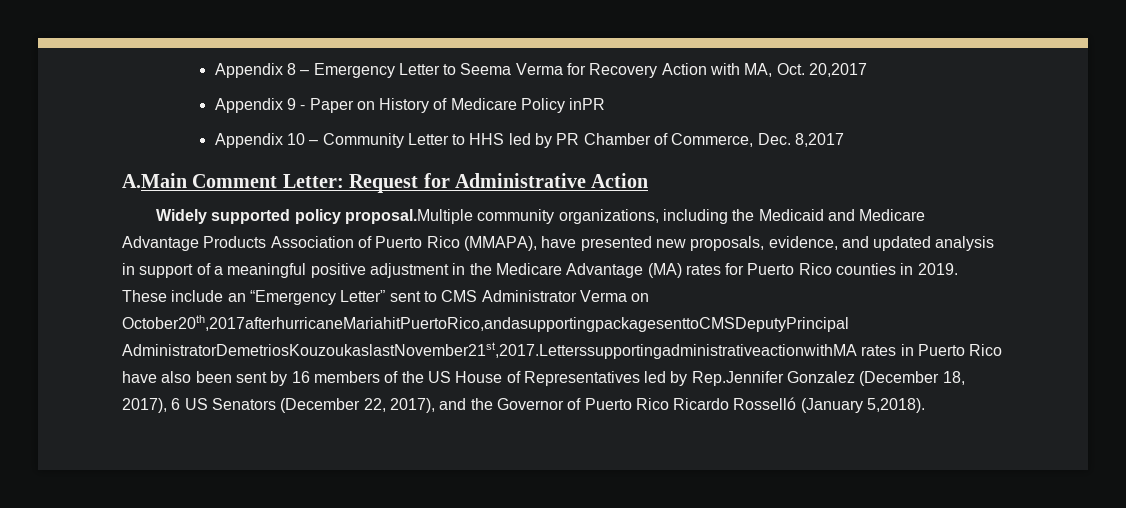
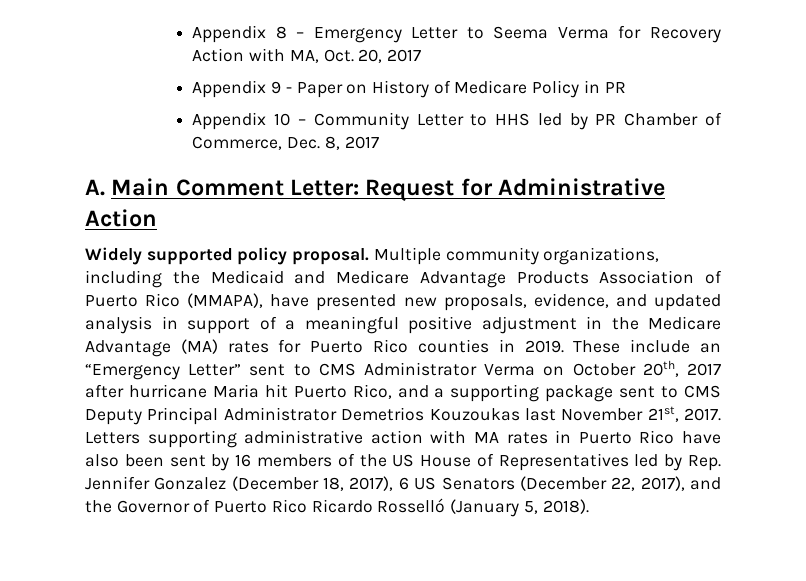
[809,63,868,77] 20,2017 -> [358,49,421,63] 20, 2017
[569,98,606,110] inPR -> [583,80,626,93] in PR
[795,133,845,147] [122,173,187,188] 8,2017 // A.Main -> [324,136,379,150] [85,178,170,196] 8, 2017 // A. Main
[344,209,473,224] proposal.Multiple -> [292,247,441,265] proposal. Multiple
[122,315,849,332] [122,342,857,359] October20th,2017afterhurricaneMariahitPuertoRico,andasupportingpackagesenttoCMSDeputyPrincipal AdministratorDemetriosKouzoukaslastNovember21st,2017.LetterssupportingadministrativeactionwithMA -> [572,360,721,377] [85,384,721,402] [85,406,721,425] [85,430,500,448] October 20th, 2017 after hurricane Maria hit Puerto Rico, and a supporting package sent to CMS Deputy Principal Administrator Demetrios Kouzoukas last November 21st, 2017. Letters supporting administrative action with MA
[691,371,784,386] Rep.Jennifer -> [688,455,722,471] [85,476,150,490] Rep. Jennifer
[867,398,926,413] 5,2018). -> [523,499,589,514] 5, 2018).

